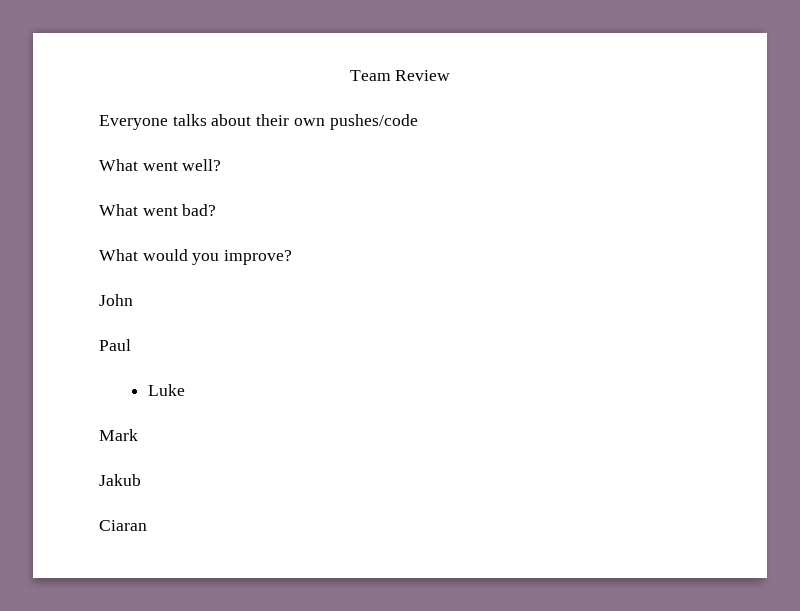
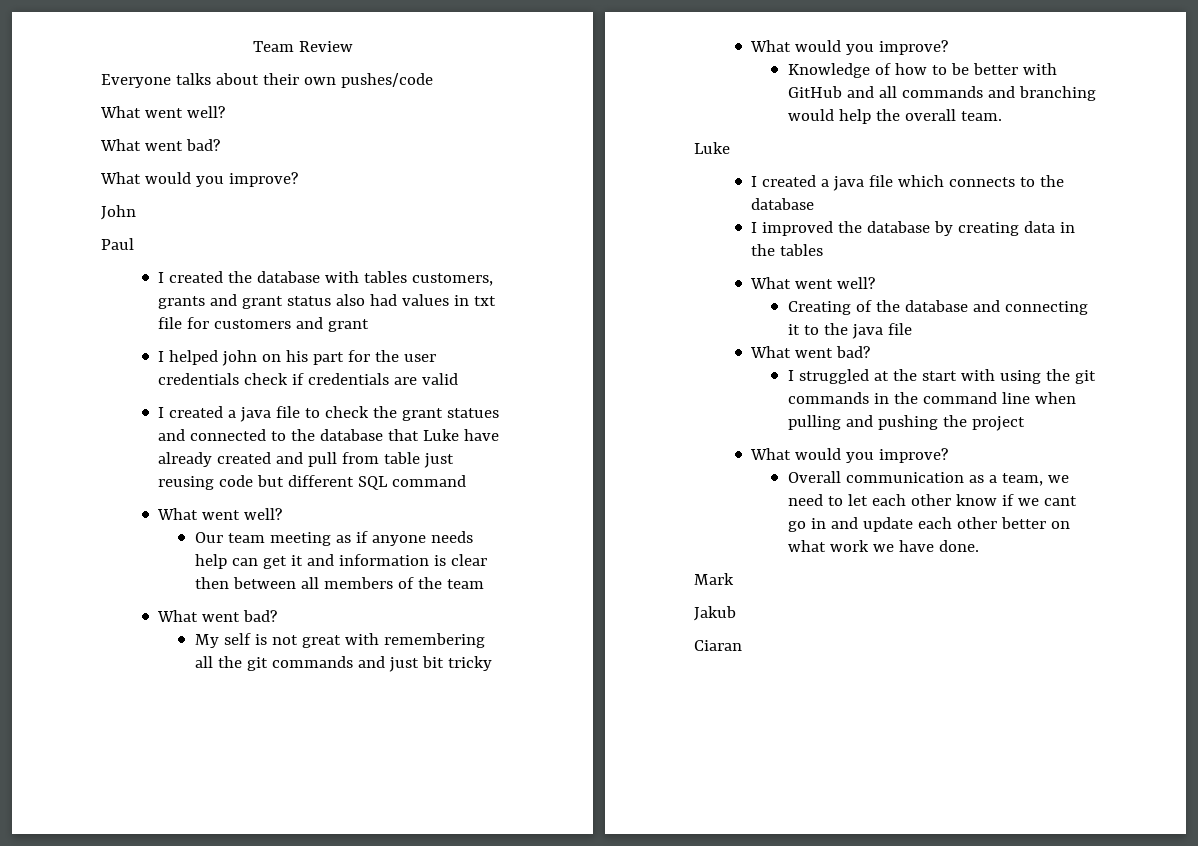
[148,384,186,396] Luke -> [158,271,494,286] [158,294,497,309] [158,317,370,332] [158,350,437,366] [158,373,459,385] [158,406,500,422] [158,429,500,441] [158,452,455,468] [158,475,467,490] [157,508,283,520] [194,531,473,546] [194,554,487,569] [194,577,484,589] [157,610,278,622] [194,633,485,648] [194,656,492,672] [750,40,949,55] [787,63,1057,78] [787,86,1096,101] [787,109,1002,124] [694,142,730,154] [751,175,1065,191] [751,198,815,210] [751,221,1076,236] [751,244,824,256] [750,277,876,289] [787,300,1088,315] [787,323,912,339] [750,346,871,358] [787,369,1096,384] [787,392,1076,404] [787,415,1025,431] [750,448,949,463] [787,471,1069,486] [787,494,1077,506] [787,517,1070,532] [787,540,979,552] I created the database with tables customers, grants and grant status also had values in txt file for customers and grant // I helped john on his part for the user credentials check if credentials are valid // I created a java file to check the grant statues and connected to the database that Luke have already created and pull from table just reusing code but different SQL command // What went well? // Our team meeting as if anyone needs help can get it and information is clear then between all members of the team // What went bad? // My self is not great with remembering all the git commands and just bit tricky // What would you improve? // Knowledge of how to be better with GitHub and all commands and branching would help the overall team. // Luke // I created a java file which connects to the database // I improved the database by creating data in the tables // What went well? // Creating of the database and connecting it to the java file // What went bad? // I struggled at the start with using the git commands in the command line when pulling and pushing the project // What would you improve? // Overall communication as a team, we need to let each other know if we cant go in and update each other better on what work we have done.

